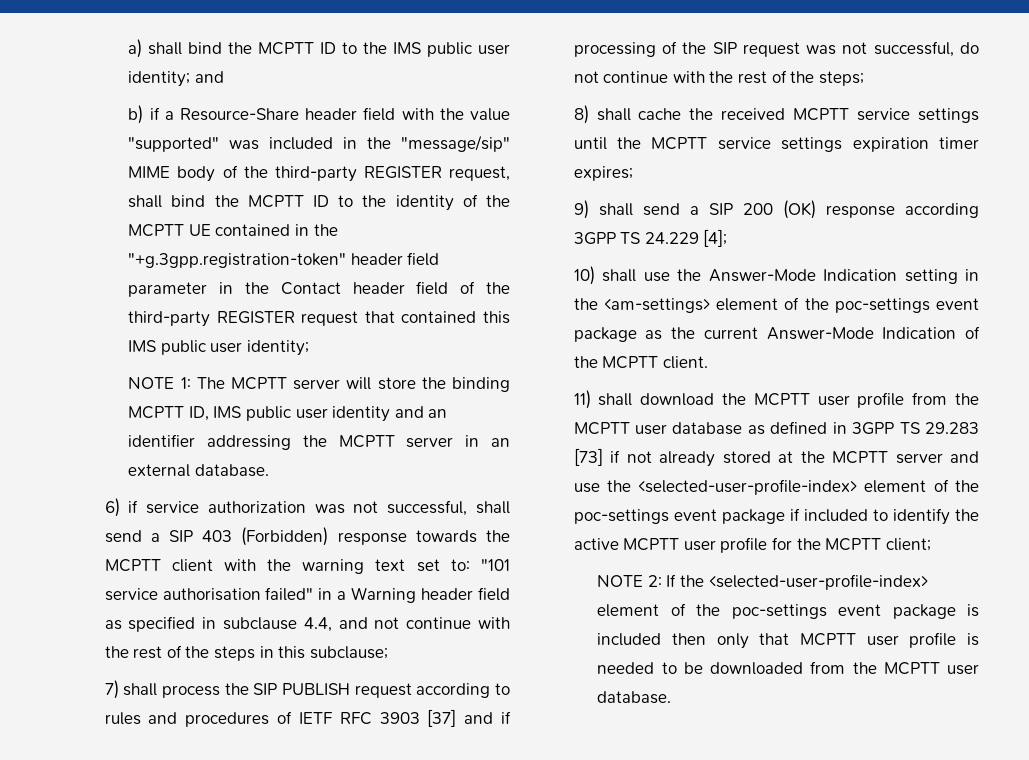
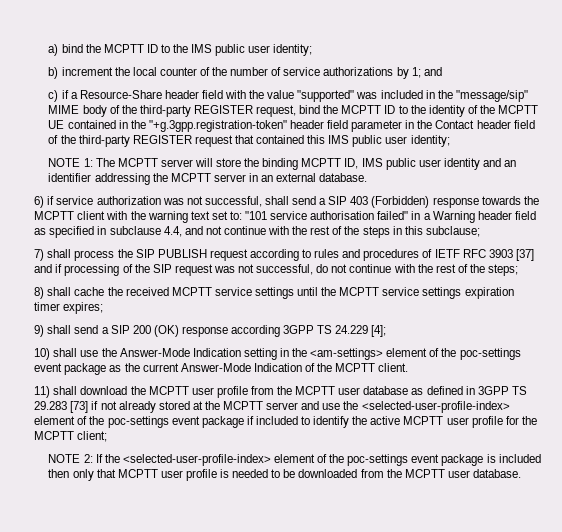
[148,42,183,55] shall -> (59, 50) none
(191, 79) none -> [48,67,421,79] // b) increment the local counter of the number of service authorizations by 1;
[128,105,144,124] b) -> [48,90,59,102] c)
[128,195,163,208] shall -> (297, 111) none

